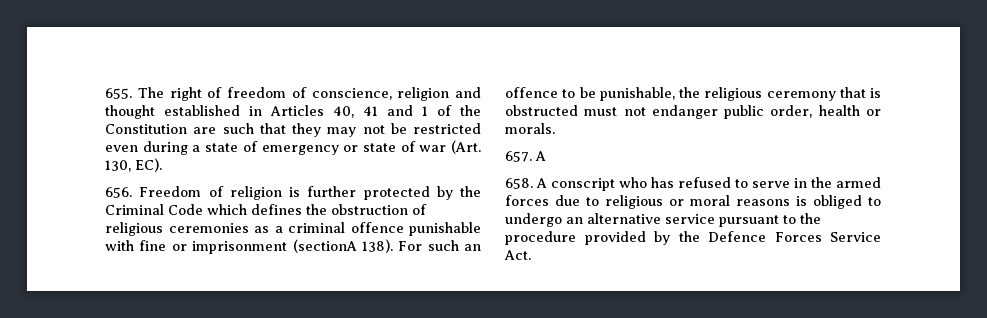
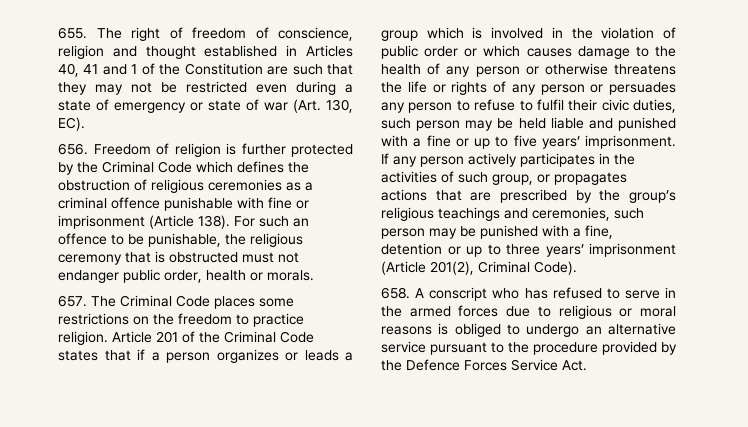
[292,239,357,253] (sectionA -> [149,215,194,229] (Article
[535,151,546,161] A -> [91,295,294,309] [58,313,304,327] [58,331,314,345] [58,349,353,363] [381,27,676,41] [381,45,676,59] [381,63,676,77] [381,81,676,95] [381,99,676,113] [381,117,676,131] [381,135,676,149] [381,153,635,167] [381,171,627,185] [381,189,676,203] [381,207,644,221] [381,225,613,239] [381,243,676,257] [381,261,577,275] The Criminal Code places some restrictions on the freedom to practice religion. Article 201 of the Criminal Code states that if a person organizes or leads a group which is involved in the violation of public order or which causes damage to the health of any person or otherwise threatens the life or rights of any person or persuades any person to refuse to fulfil their civic duties, such person may be held liable and punished with a fine or up to five years’ imprisonment. If any person actively participates in the activities of such group, or propagates actions that are prescribed by the group’s religious teachings and ceremonies, such person may be punished with a fine, detention or up to three years’ imprisonment (Article 201(2), Criminal Code).

